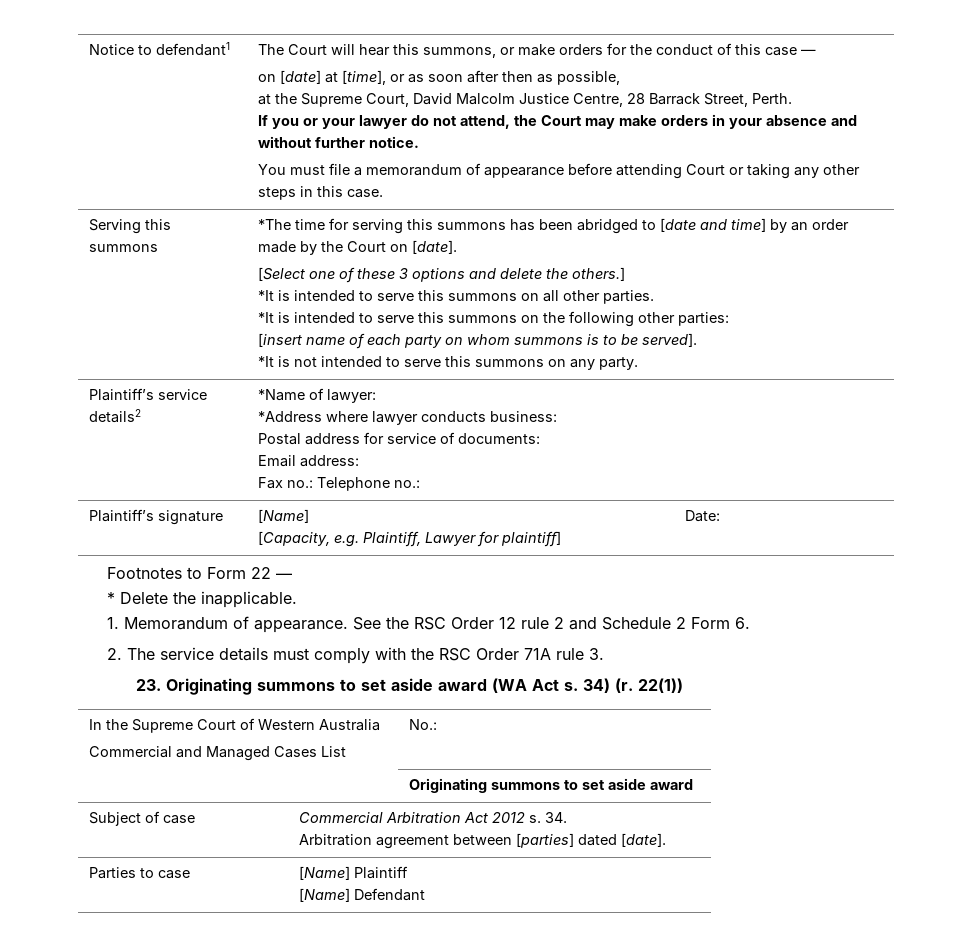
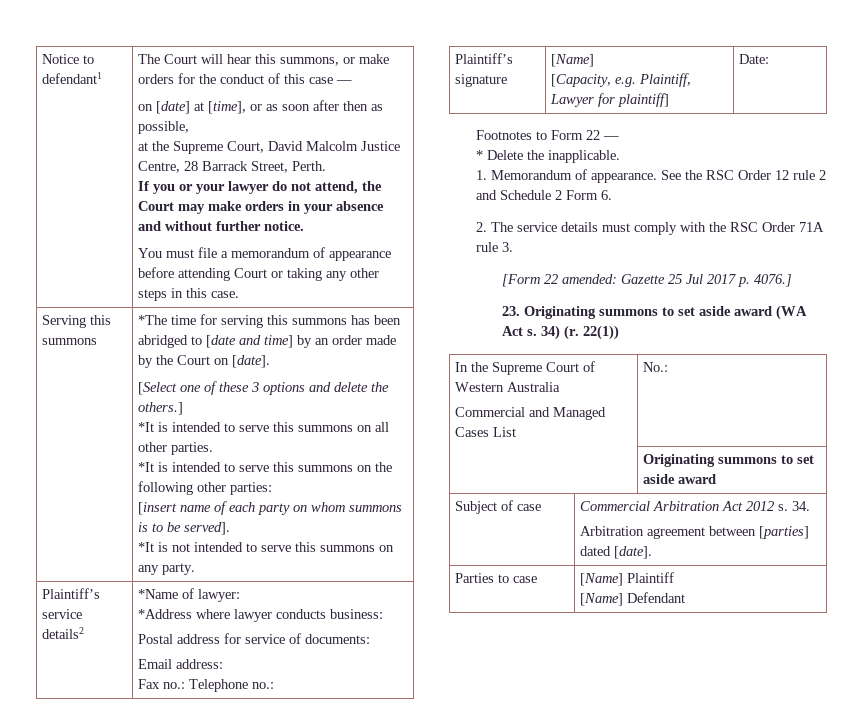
(604, 654) none -> [502,274,793,287] // [Form 22 amended: Gazette 25 Jul 2017 p. 4076.]

